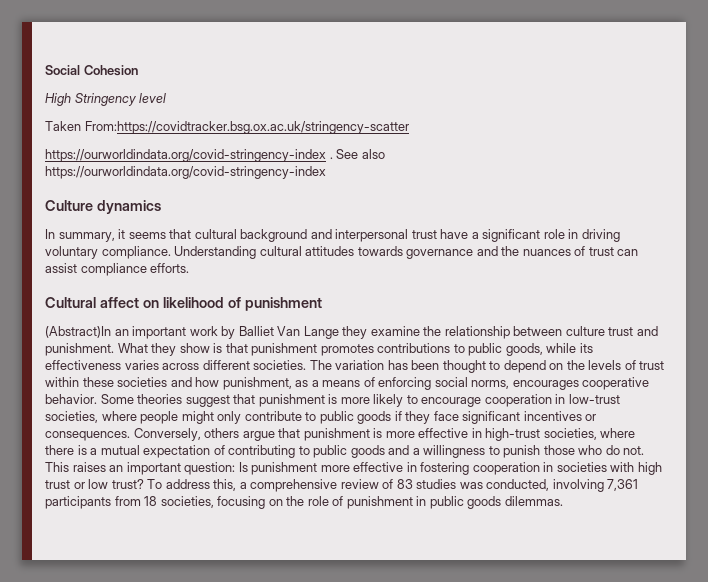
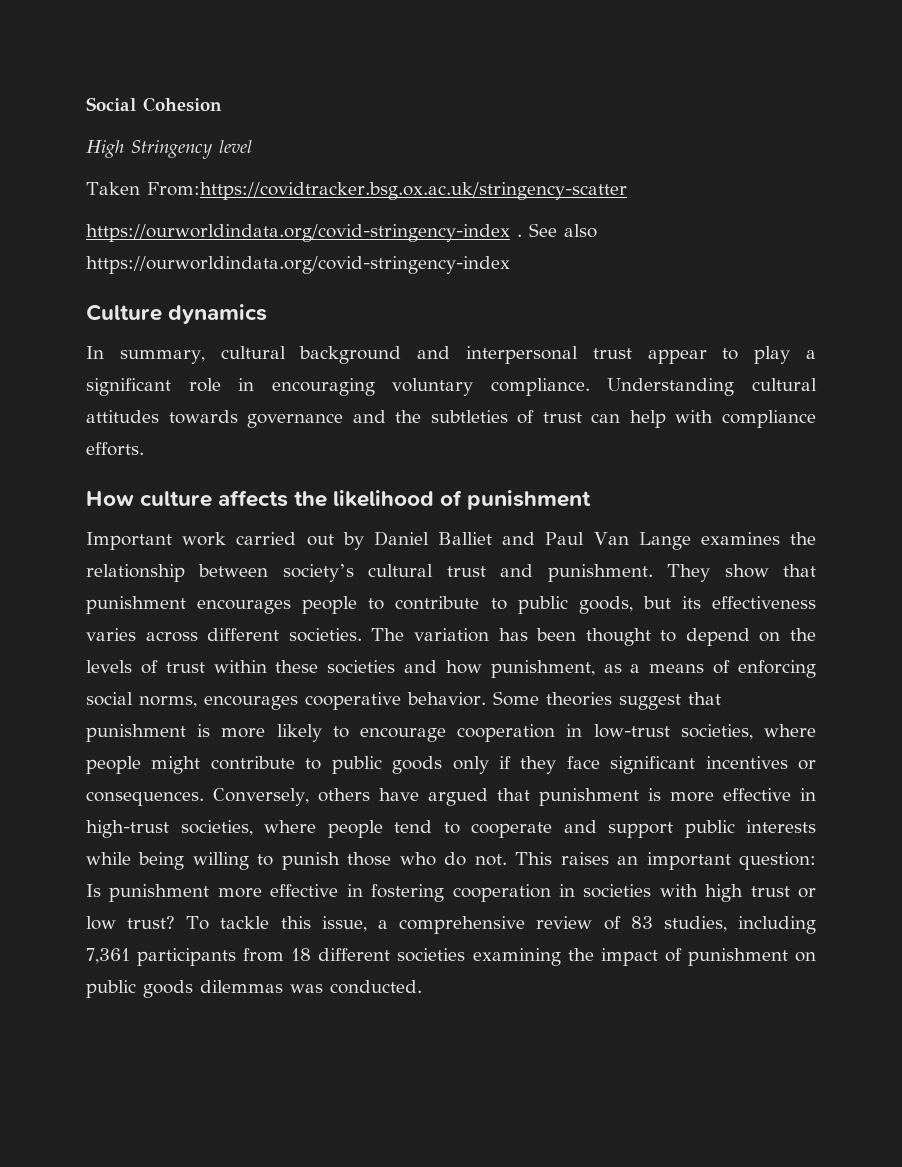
[118,229,192,239] it seems that -> (205, 357) none
[440,229,469,239] have -> [647,346,791,364] appear to play
[581,229,620,242] driving -> [271,378,375,396] encouraging
[522,249,571,256] nuances -> [430,410,508,423] subtleties
[45,263,77,273] assist -> [629,410,714,428] help with
[45,297,159,308] Cultural affect on -> [86,490,328,507] How culture affects the
[45,326,420,339] (Abstract)In an important work by Balliet Van Lange they examine -> [86,531,780,550] Important work carried out by Daniel Balliet and Paul Van Lange examines
[565,326,605,336] culture -> [282,564,434,582] society’s cultural
[117,343,451,356] What they show is that punishment promotes contributions -> [667,564,817,582] [86,596,480,614] They show that punishment encourages people to contribute
[546,343,577,353] while -> [642,596,671,609] but
[217,411,242,424] only -> (201, 765) none
(392, 417) none -> [452,756,489,774] only
[242,431,275,441] argue -> [378,788,488,806] have argued
[45,445,486,458] there is a mutual expectation of contributing to public goods and a willingness -> [327,820,816,838] [86,852,249,870] people tend to cooperate and support public interests while being willing
[165,479,237,491] address this, -> [220,916,367,932] tackle this issue,
[416,479,639,492] [45,496,563,509] studies was conducted, involving 7,361 participants from 18 societies, focusing on the role of punishment in public goods dilemmas. -> [663,916,816,934] [86,948,816,966] [86,980,422,998] studies, including 7,361 participants from 18 different societies examining the impact of punishment on public goods dilemmas was conducted.

